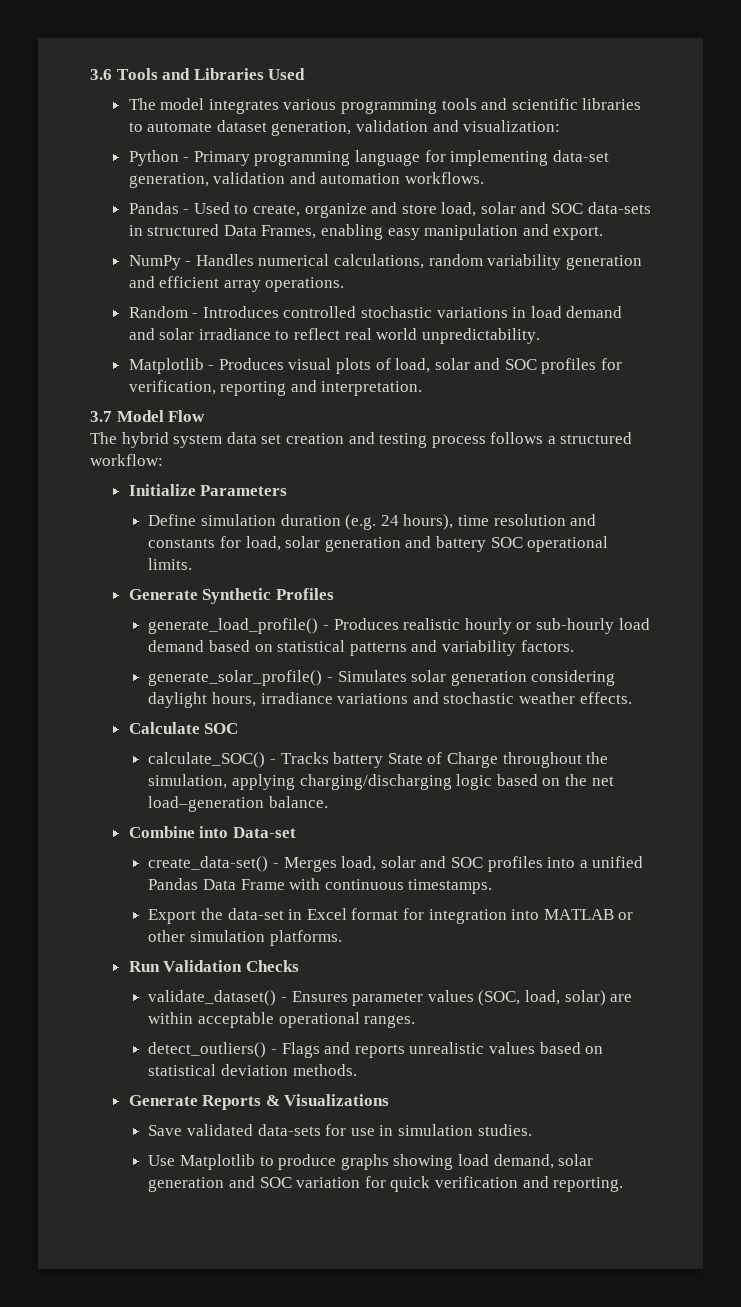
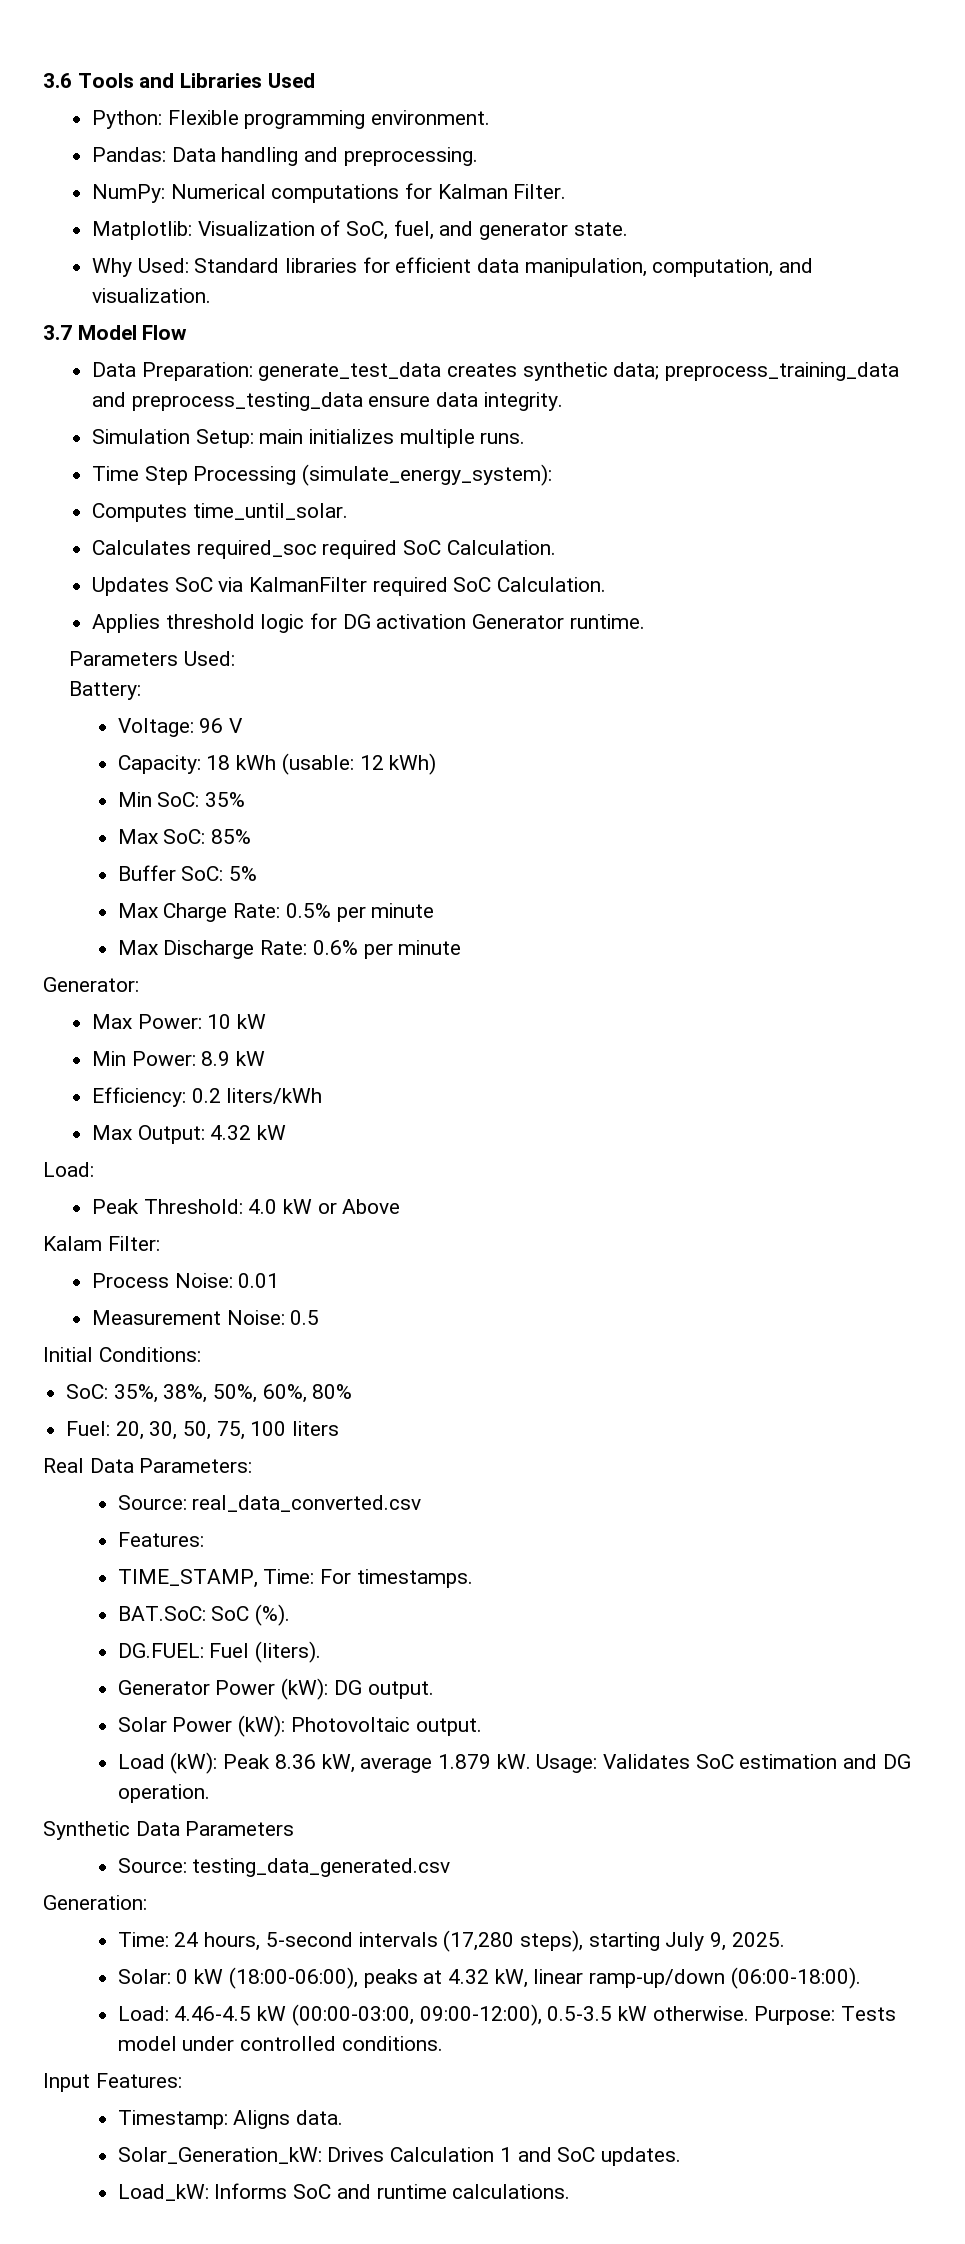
[128,98,642,114] [128,120,561,136] [128,150,609,166] [128,172,484,188] [128,202,651,218] [128,224,604,240] [128,254,642,270] [128,276,345,292] [128,306,623,318] [128,328,540,344] [128,358,623,374] [128,380,423,396] [90,410,206,422] [90,432,633,448] [90,454,163,466] [128,484,288,496] [148,514,597,530] [148,536,609,552] [148,558,193,570] [128,588,334,604] [148,618,650,634] [148,640,574,656] [148,670,616,686] [148,692,632,708] [128,722,239,734] [148,752,609,768] [148,774,614,790] [148,796,329,812] [128,826,296,838] [148,856,644,872] [148,878,493,894] [148,908,634,924] [148,930,342,946] [128,960,299,972] [148,990,633,1006] [148,1012,416,1028] [148,1042,604,1058] [148,1064,357,1076] [128,1094,390,1110] [148,1124,532,1136] [148,1154,594,1170] [148,1176,624,1192] The model integrates various programming tools and scientific libraries to automate dataset generation, validation and visualization: // Python - Primary programming language for implementing data-set generation, validation and automation workflows. // Pandas - Used to create, organize and store load, solar and SOC data-sets in structured Data Frames, enabling easy manipulation and export. // NumPy - Handles numerical calculations, random variability generation and efficient array operations. // Random - Introduces controlled stochastic variations in load demand and solar irradiance to reflect real world unpredictability. // Matplotlib - Produces visual plots of load, solar and SOC profiles for verification, reporting and interpretation. // 3.7 Model Flow // The hybrid system data set creation and testing process follows a structured workflow: // Initialize Parameters // Define simulation duration (e.g. 24 hours), time resolution and constants for load, solar generation and battery SOC operational limits. // Generate Synthetic Profiles // generate_load_profile() - Produces realistic hourly or sub-hourly load demand based on statistical patterns and variability factors. // generate_solar_profile() - Simulates solar generation considering daylight hours, irradiance variations and stochastic weather effects. // Calculate SOC // calculate_SOC() - Tracks battery State of Charge throughout the simulation, applying charging/discharging logic based on the net load–generation balance. // Combine into Data-set // create_data-set() - Merges load, solar and SOC profiles into a unified Pandas Data Frame with continuous timestamps. // Export the data-set in Excel format for integration into MATLAB or other simulation platforms. // Run Validation Checks // validate_dataset() - Ensures parameter values (SOC, load, solar) are within acceptable operational ranges. // detect_outliers() - Flags and reports unrealistic values based on statistical deviation methods. // Generate Reports & Visualizations // Save validated data-sets for use in simulation studies. // Use Matplotlib to produce graphs showing load demand, solar generation and SOC variation for quick verification and reporting. -> [91,110,490,129] [91,147,478,166] [91,183,567,203] [91,220,628,240] [91,257,813,277] [91,288,211,303] [43,325,188,340] [91,362,899,381] [91,392,563,411] [91,429,526,448] [91,464,552,486] [91,503,348,522] [91,540,556,559] [91,577,606,596] [91,613,645,633] [68,651,235,666] [68,681,141,700] [117,718,244,737] [117,753,437,775] [117,792,246,807] [117,829,252,844] [117,865,258,881] [117,903,435,922] [117,940,462,959] [43,977,139,992] [91,1014,266,1029] [91,1051,265,1066] [91,1087,323,1107] [91,1125,286,1144] [43,1162,94,1177] [91,1199,401,1214] [43,1236,160,1251] [91,1273,280,1288] [91,1310,320,1325] [43,1347,201,1362] [66,1384,353,1403] [66,1421,340,1440] [43,1458,253,1473] [117,1495,422,1512] [117,1532,204,1547] [117,1569,473,1588] [117,1604,291,1626] [117,1641,322,1663] [117,1678,434,1700] [117,1715,482,1737] [117,1752,911,1774] [117,1784,210,1803] [43,1821,295,1840] [117,1858,451,1877] [43,1895,147,1910] [117,1930,785,1952] [117,1967,861,1989] [117,2004,896,2026] [117,2036,443,2051] [43,2073,182,2092] [117,2110,344,2129] [117,2147,681,2166] [117,2183,571,2201] Python: Flexible programming environment. // Pandas: Data handling and preprocessing. // NumPy: Numerical computations for Kalman Filter. // Matplotlib: Visualization of SoC, fuel, and generator state. // Why Used: Standard libraries for efficient data manipulation, computation, and visualization. // 3.7 Model Flow // Data Preparation: generate_test_data creates synthetic data; preprocess_training_data and preprocess_testing_data ensure data integrity. // Simulation Setup: main initializes multiple runs. // Time Step Processing (simulate_energy_system): // Computes time_until_solar. // Calculates required_soc required SoC Calculation. // Updates SoC via KalmanFilter required SoC Calculation. // Applies threshold logic for DG activation Generator runtime. // Parameters Used: // Battery: // Voltage: 96 V // Capacity: 18 kWh (usable: 12 kWh) // Min SoC: 35% // Max SoC: 85% // Buffer SoC: 5% // Max Charge Rate: 0.5% per minute // Max Discharge Rate: 0.6% per minute // Generator: // Max Power: 10 kW // Min Power: 8.9 kW // Efficiency: 0.2 liters/kWh // Max Output: 4.32 kW // Load: // Peak Threshold: 4.0 kW or Above // Kalam Filter: // Process Noise: 0.01 // Measurement Noise: 0.5 // Initial Conditions: // SoC: 35%, 38%, 50%, 60%, 80% // Fuel: 20, 30, 50, 75, 100 liters // Real Data Parameters: // Source: real_data_converted.csv // Features: // TIME_STAMP, Time: For timestamps. // BAT.SoC: SoC (%). // DG.FUEL: Fuel (liters). // Generator Power (kW): DG output. // Solar Power (kW): Photovoltaic output. // Load (kW): Peak 8.36 kW, average 1.879 kW. Usage: Validates SoC estimation and DG operation. // Synthetic Data Parameters // Source: testing_data_generated.csv // Generation: // Time: 24 hours, 5-second intervals (17,280 steps), starting July 9, 2025. // Solar: 0 kW (18:00-06:00), peaks at 4.32 kW, linear ramp-up/down (06:00-18:00). // Load: 4.46-4.5 kW (00:00-03:00, 09:00-12:00), 0.5-3.5 kW otherwise. Purpose: Tests model under controlled conditions. // Input Features: // Timestamp: Aligns data. // Solar_Generation_kW: Drives Calculation 1 and SoC updates. // Load_kW: Informs SoC and runtime calculations.

